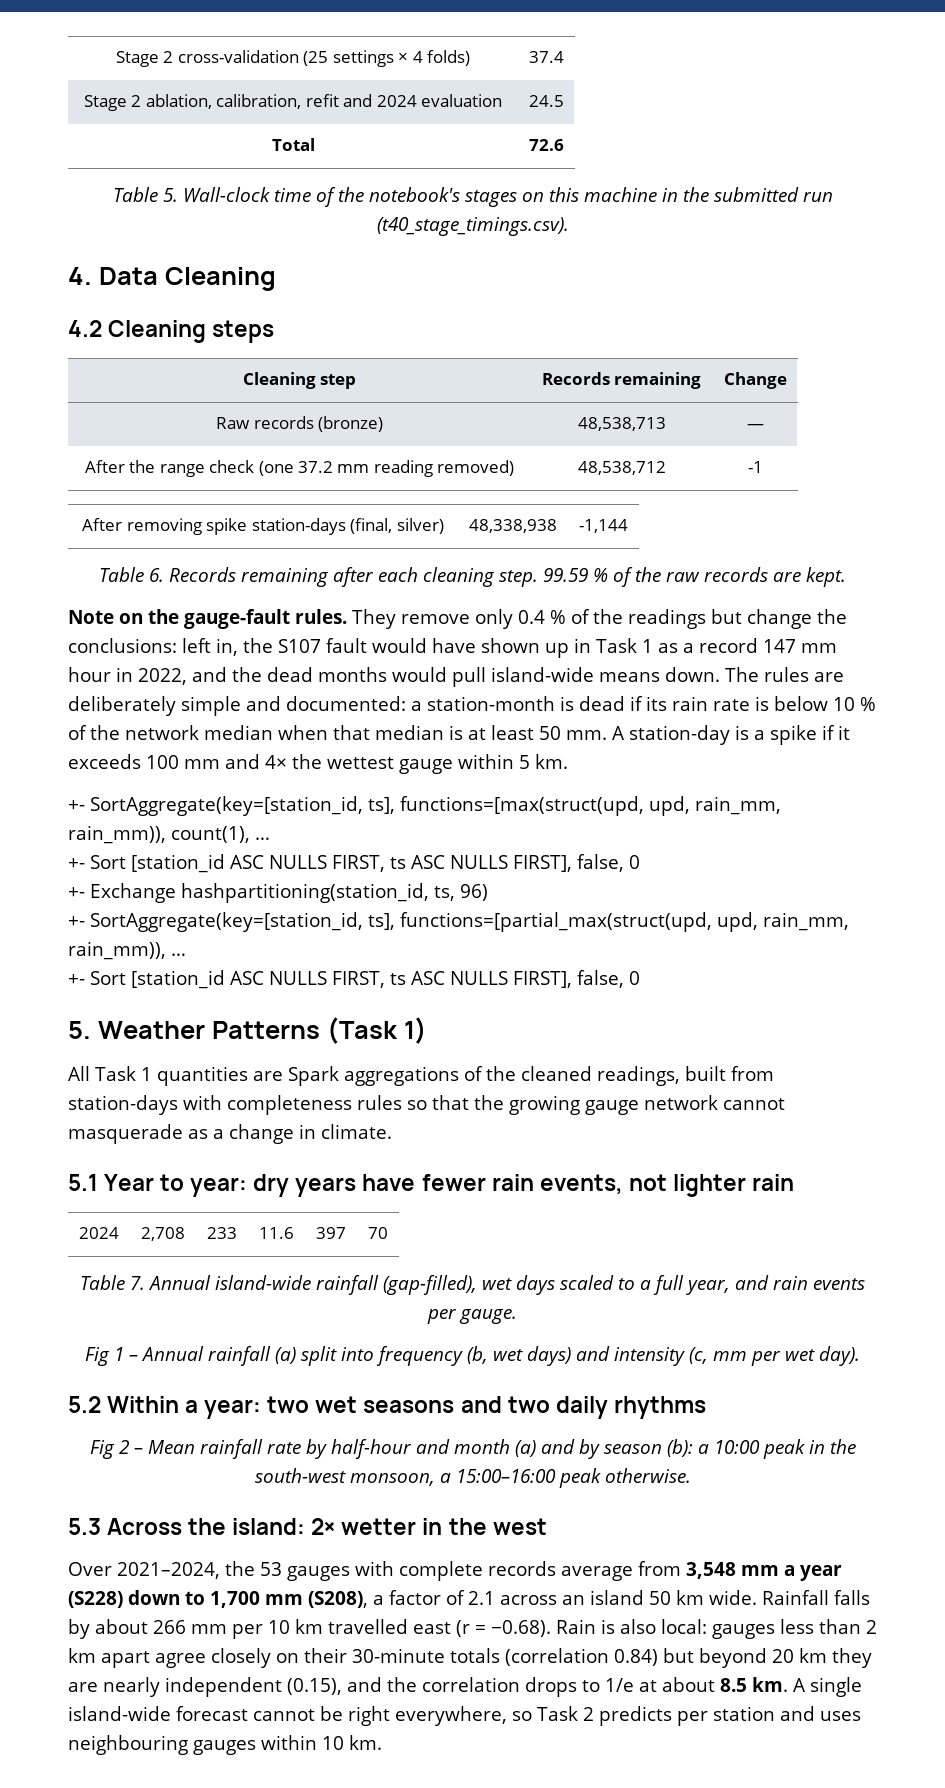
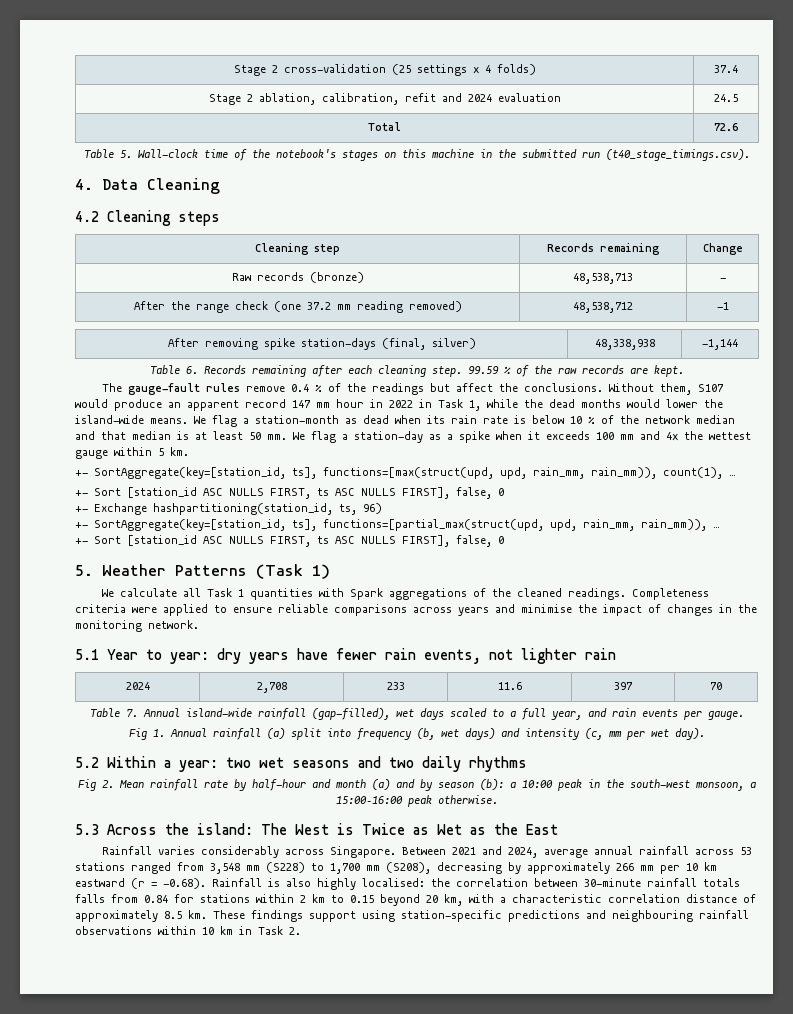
[746,424,764,429] — -> [719,278,726,281] -
[68,609,513,629] Note on the gauge-fault rules. They remove only -> [102,383,286,395] The gauge-fault rules remove
[747,609,847,629] [68,638,694,658] change the conclusions: left in, the S107 fault would have shown up in Task 1 as a -> [456,383,725,395] [75,399,239,411] affect the conclusions. Without them, S107 would produce an apparent
[138,667,844,687] [68,696,643,716] 2022, and the dead months would pull island-wide means down. The rules are deliberately simple and documented: a station-month is dead if -> [389,399,723,411] [75,415,421,427] 2022 in Task 1, while the dead months would lower the island-wide means. We flag a station-month as dead when
[278,725,328,740] when -> [75,431,95,440] and
[612,725,749,745] A station-day is -> [293,431,441,443] We flag a station-day as
[822,725,835,740] if -> [496,431,522,440] when
[68,1066,90,1081] All -> [102,588,202,597] We calculate all
[252,1071,283,1081] are -> [319,588,345,597] with
[596,1066,774,1086] [68,1095,785,1115] [68,1124,392,1144] readings, built from station-days with completeness rules so that the growing gauge network cannot masquerade as a change in climate. -> [568,588,710,600] [75,604,757,616] [75,620,199,632] readings. Completeness criteria were applied to ensure reliable comparisons across years and minimise the impact of changes in the monitoring network.
[114,1347,138,1361] 1 – -> [153,729,165,737] 1.
[118,1440,143,1454] 2 – -> [102,780,114,788] 2.
[311,1518,547,1535] [68,1561,842,1581] [68,1590,870,1608] [68,1619,148,1639] 2× wetter in the west // Over 2021–2024, the 53 gauges with complete records average from 3,548 mm a year (S228) down to 1,700 mm (S208), a factor of 2.1 across an island 50 km wide. Rainfall falls by about -> [261,823,558,835] [102,846,753,858] [75,862,610,874] The West is Twice as Wet as the East // Rainfall varies considerably across Singapore. Between 2021 and 2024, average annual rainfall across 53 stations ranged from 3,548 mm (S228) to 1,700 mm (S208), decreasing by approximately
[328,1619,451,1634] travelled east -> [75,878,125,887] eastward
[556,1619,596,1634] Rain -> [212,878,262,887] Rainfall
[661,1619,877,1639] [68,1648,872,1668] [68,1677,862,1697] [68,1706,861,1726] [68,1735,382,1755] local: gauges less than 2 km apart agree closely on their 30-minute totals (correlation 0.84) but beyond 20 km they are nearly independent (0.15), and the correlation drops to 1/e at about 8.5 km. A single island-wide forecast cannot be right everywhere, so Task 2 predicts per station and uses neighbouring gauges within 10 km. -> [317,878,740,890] [75,894,756,906] [75,910,749,922] [75,926,301,935] highly localised: the correlation between 30-minute rainfall totals falls from 0.84 for stations within 2 km to 0.15 beyond 20 km, with a characteristic correlation distance of approximately 8.5 km. These findings support using station-specific predictions and neighbouring rainfall observations within 10 km in Task 2.

